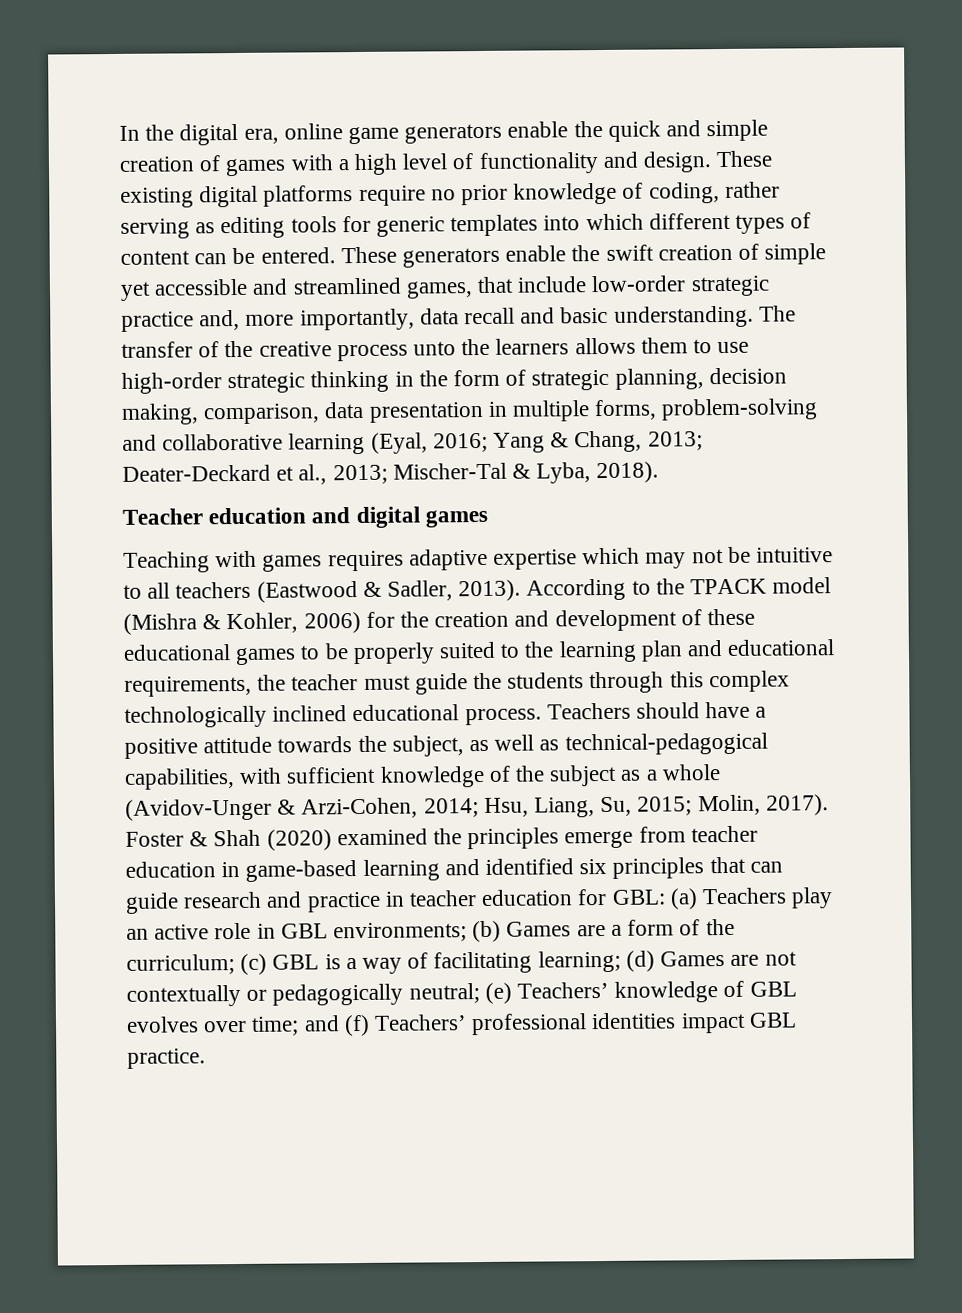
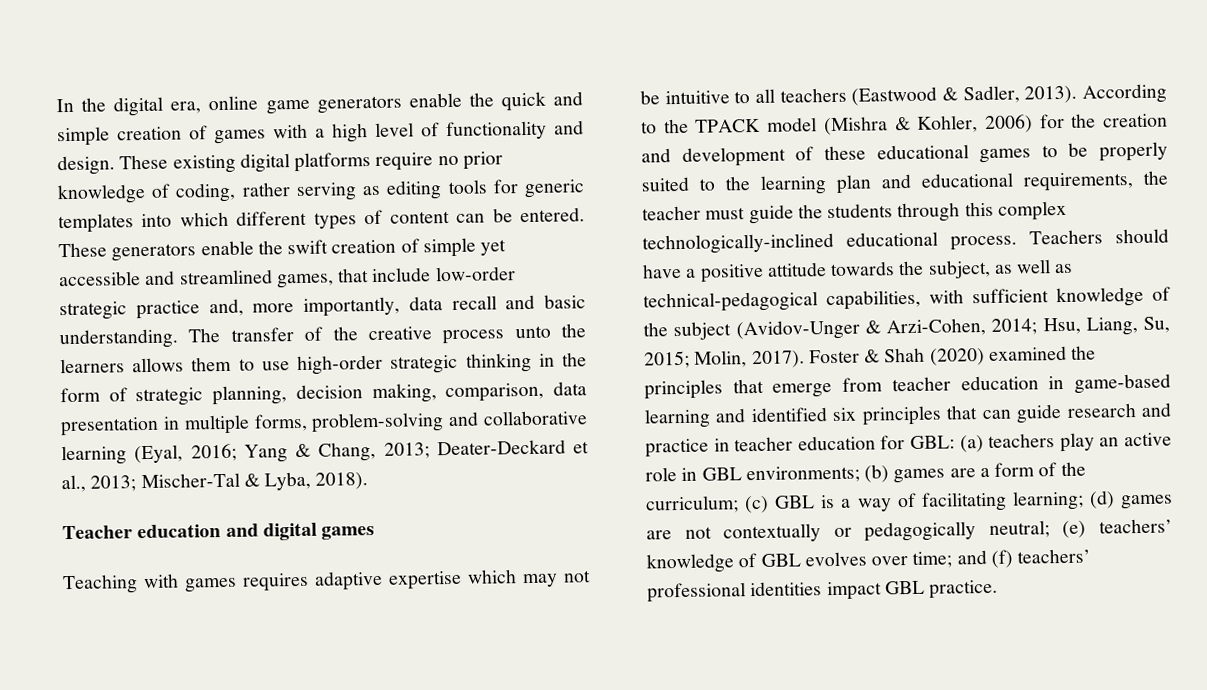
[124,705,348,728] technologically inclined -> [642,232,834,255] technologically-inclined
[620,764,721,781] as a whole -> (732, 331) none
(560, 838) none -> [732,378,764,394] that
[702,887,788,905] Teachers -> [988,433,1056,448] teachers
[506,921,572,937] Games -> [893,468,946,484] games
[660,951,726,967] Games -> [1121,494,1173,510] games
[517,981,610,999] Teachers’ -> [1099,518,1173,534] teachers’
[374,1014,468,1031] Teachers’ -> [1017,548,1092,564] teachers’

